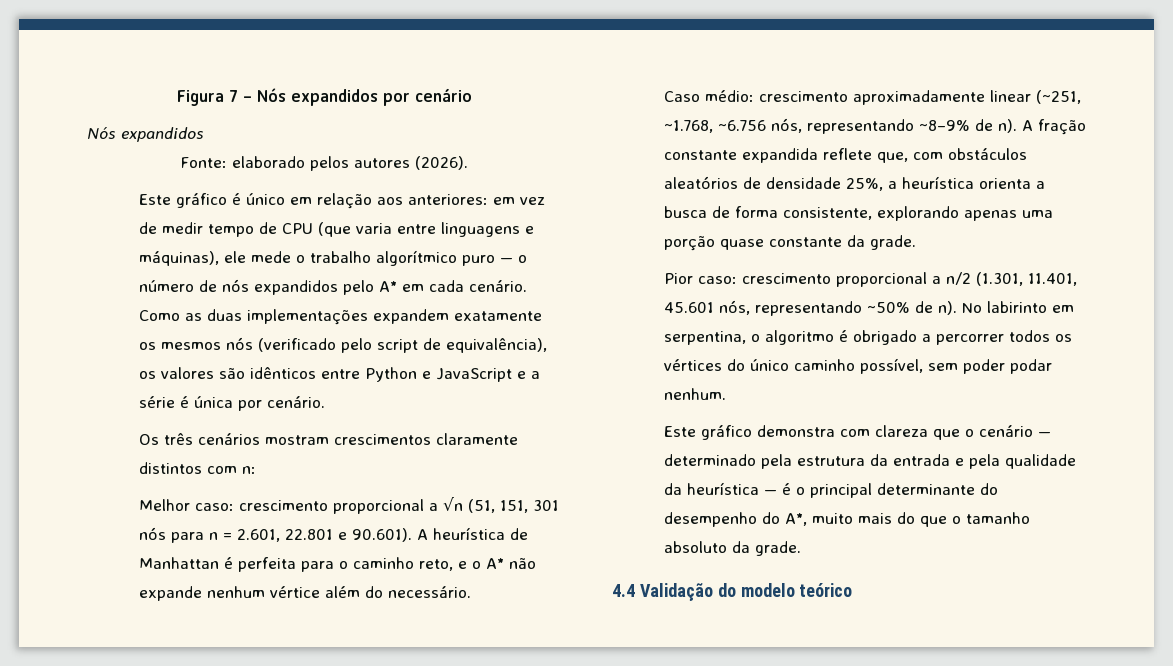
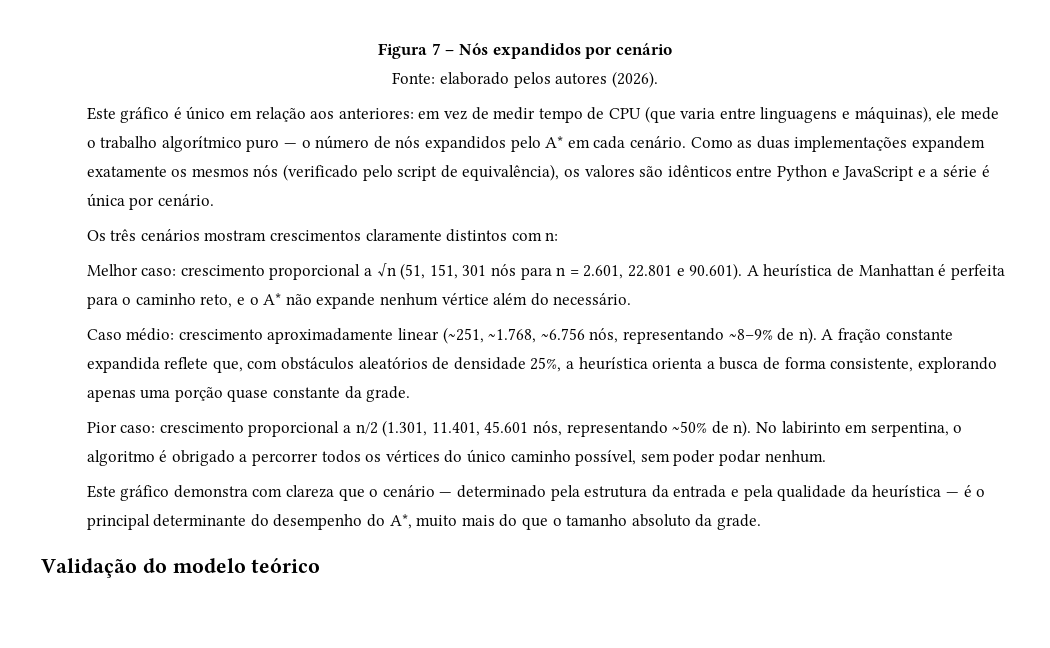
[87,127,204,142] // Nós expandidos -> (672, 49) none
[612,584,635,597] 4.4 -> (761, 522) none

